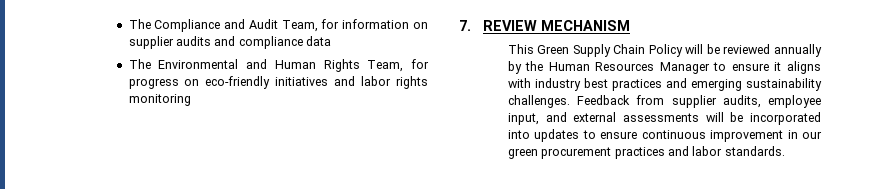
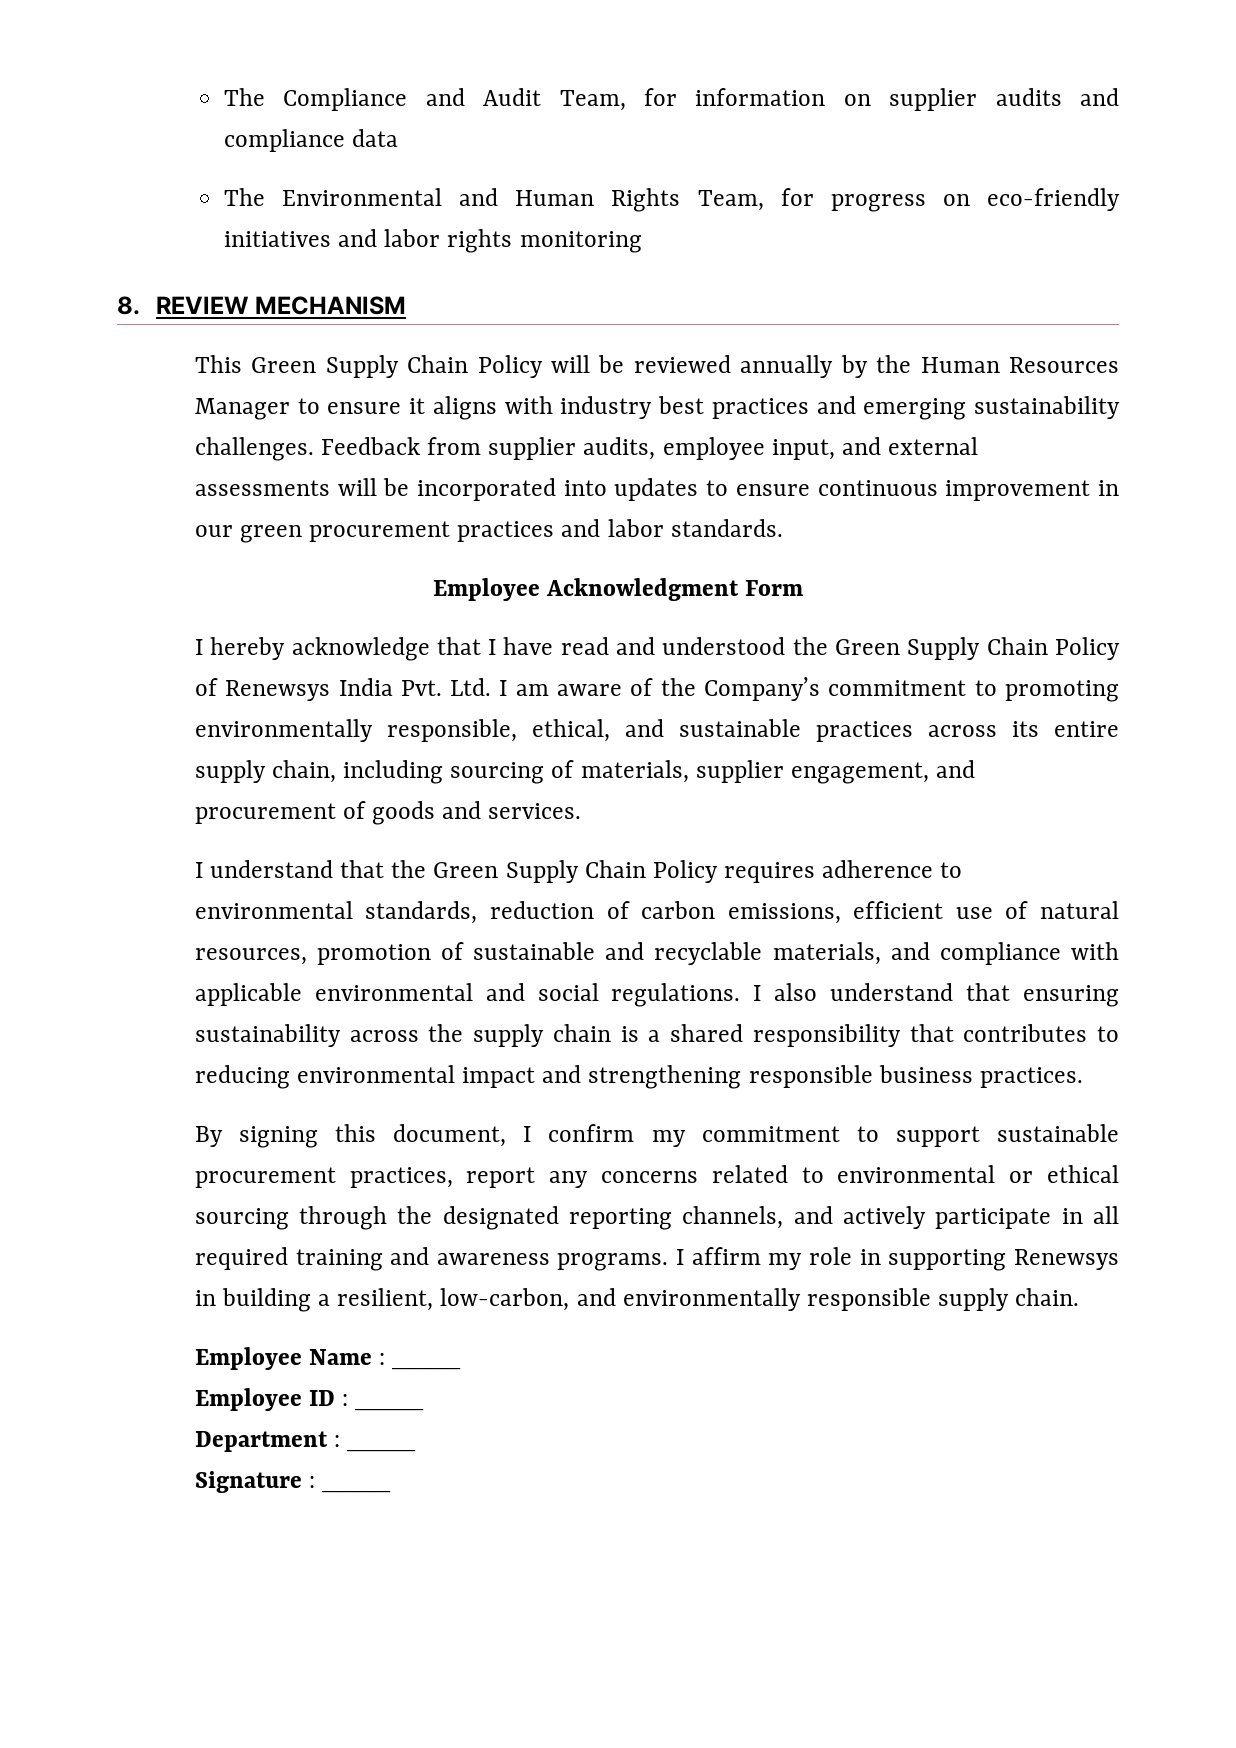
[459,20,471,31] 7. -> [117,296,140,315] 8.
(785, 151) none -> [432,578,804,601] [194,637,1121,661] [194,677,1119,702] [194,719,1119,742] [194,760,976,784] [194,801,582,825] [194,860,963,883] [194,901,1119,924] [194,942,1119,965] [194,983,1119,1007] [194,1024,1119,1047] [194,1065,1083,1089] [194,1124,1119,1148] [194,1165,1119,1188] [194,1206,1119,1230] [194,1247,1119,1271] [194,1288,1080,1312] [194,1347,386,1370] [392,1365,462,1370] [194,1388,349,1411] [355,1406,425,1411] [194,1431,341,1452] [347,1447,417,1452] [194,1471,316,1493] [322,1488,392,1493] // Employee Acknowledgment Form // I hereby acknowledge that I have read and understood the Green Supply Chain Policy of Renewsys India Pvt. Ltd. I am aware of the Company’s commitment to promoting environmentally responsible, ethical, and sustainable practices across its entire supply chain, including sourcing of materials, supplier engagement, and procurement of goods and services. // I understand that the Green Supply Chain Policy requires adherence to environmental standards, reduction of carbon emissions, efficient use of natural resources, promotion of sustainable and recyclable materials, and compliance with applicable environmental and social regulations. I also understand that ensuring sustainability across the supply chain is a shared responsibility that contributes to reducing environmental impact and strengthening responsible business practices. // By signing this document, I confirm my commitment to support sustainable procurement practices, report any concerns related to environmental or ethical sourcing through the designated reporting channels, and actively participate in all required training and awareness programs. I affirm my role in supporting Renewsys in building a resilient, low-carbon, and environmentally responsible supply chain. // Employee Name : ____ // Employee ID : ____ // Department : ____ // Signature : ____

